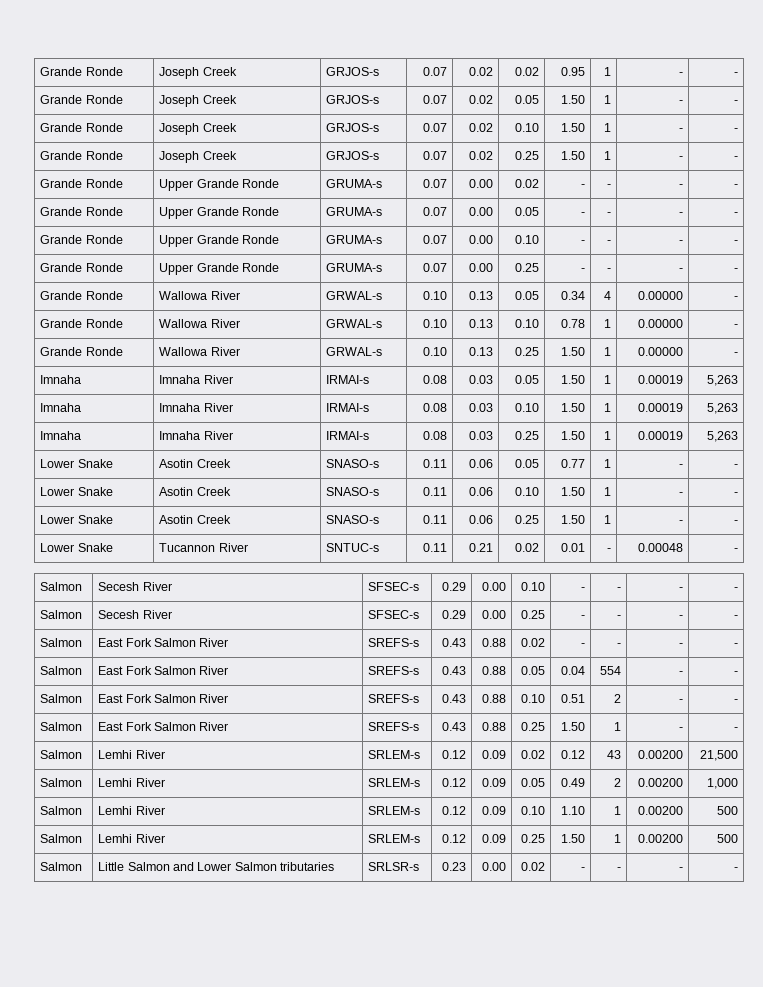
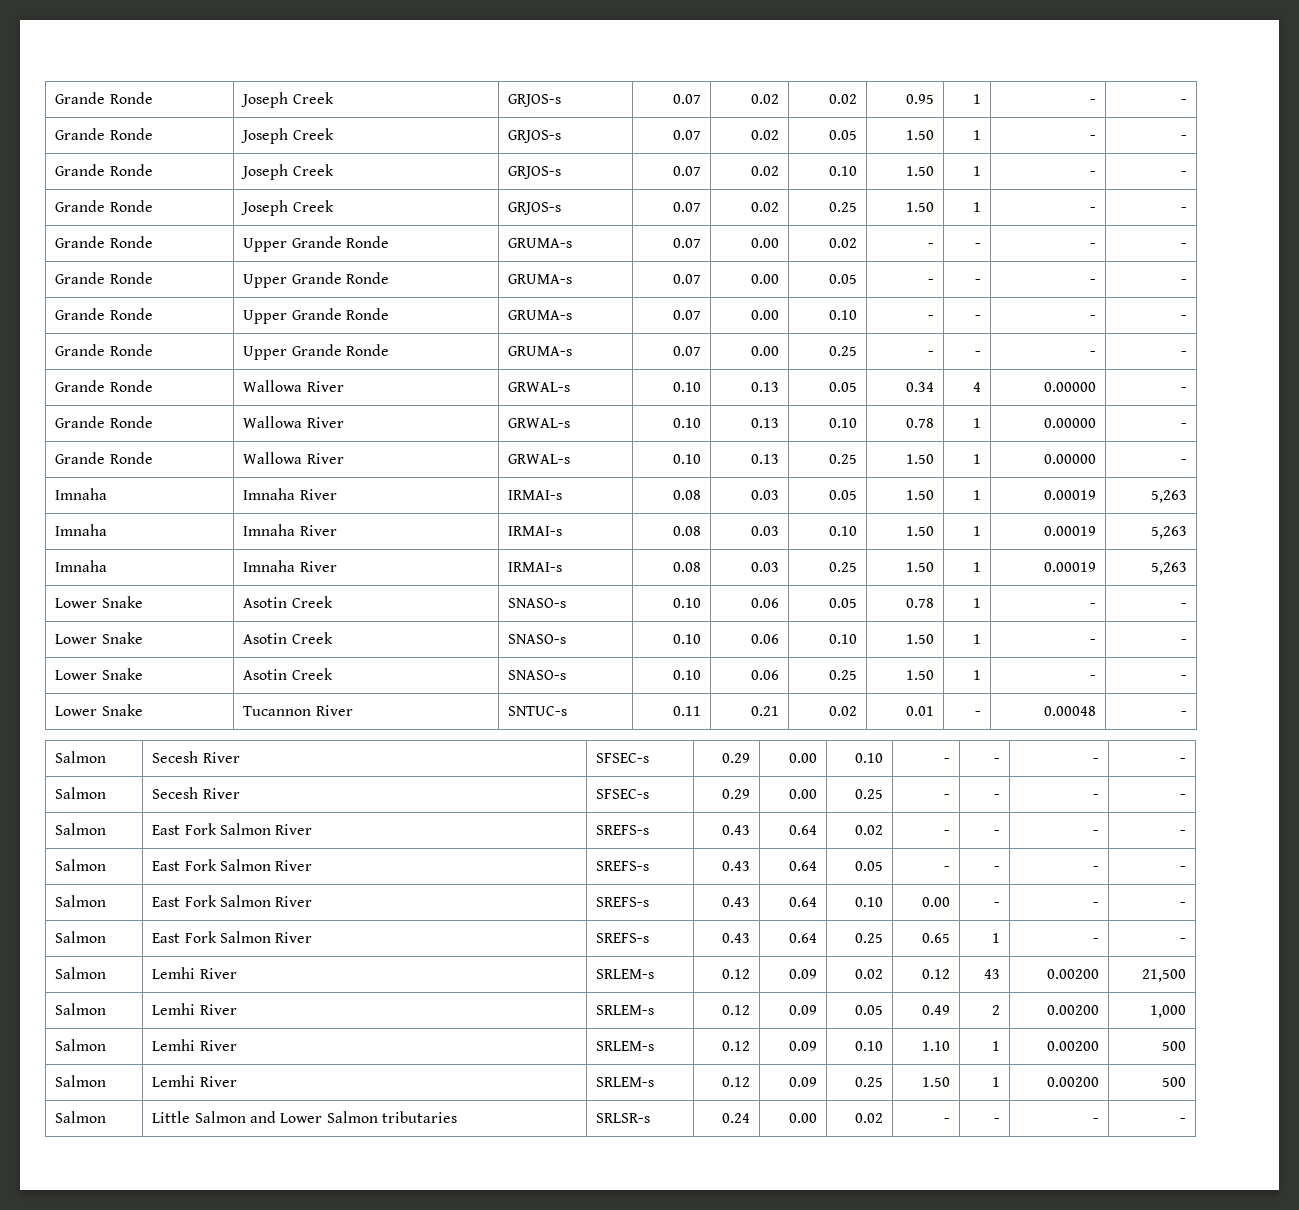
[422,459,447,468] 0.11 -> [672,598,701,608] 0.10
[560,459,585,468] [603,459,611,468] [678,464,683,468] [733,464,738,468] [40,487,113,496] [159,487,231,496] [326,487,380,496] [422,487,447,496] 0.77 | 1 | - | - // Lower Snake | Asotin Creek | SNASO-s | 0.11 -> [905,598,934,608] [972,598,981,608] [1089,603,1096,608] [1180,603,1187,608] [55,632,143,644] [243,632,333,644] [508,634,567,644] [672,634,701,644] 0.78 | 1 | - | - // Lower Snake | Asotin Creek | SNASO-s | 0.10
[422,515,447,524] 0.11 -> [672,670,701,680] 0.10
[481,638,506,647] 0.88 -> [788,825,817,835] 0.64
[481,666,506,675] [520,666,545,675] [560,666,585,675] [599,666,621,675] [678,671,683,675] [733,671,738,675] [40,694,83,703] [98,694,229,703] [368,694,420,703] [441,694,466,703] [481,694,506,703] [520,694,545,703] [560,694,585,703] [613,694,621,703] [678,699,683,703] [733,699,738,703] [40,722,83,731] [98,722,229,731] [368,722,420,731] [441,722,466,731] [481,722,506,731] [520,722,545,731] [560,722,585,731] 0.88 | 0.05 | 0.04 | 554 | - | - // Salmon | East Fork Salmon River | SREFS-s | 0.43 | 0.88 | 0.10 | 0.51 | 2 | - | - // Salmon | East Fork Salmon River | SREFS-s | 0.43 | 0.88 | 0.25 | 1.50 -> [788,861,817,871] [854,861,883,871] [943,866,950,871] [993,866,1000,871] [1092,866,1099,871] [1179,866,1186,871] [55,895,107,907] [152,895,313,907] [596,897,650,907] [721,897,750,907] [788,897,817,907] [854,897,883,907] [921,897,950,907] [993,902,1000,907] [1092,902,1099,907] [1179,902,1186,907] [55,931,107,943] [152,931,313,943] [596,933,650,943] [721,933,750,943] [788,933,817,943] [854,933,883,943] [921,933,950,943] 0.64 | 0.05 | - | - | - | - // Salmon | East Fork Salmon River | SREFS-s | 0.43 | 0.64 | 0.10 | 0.00 | - | - | - // Salmon | East Fork Salmon River | SREFS-s | 0.43 | 0.64 | 0.25 | 0.65
[441,862,466,871] 0.23 -> [721,1113,750,1123] 0.24

